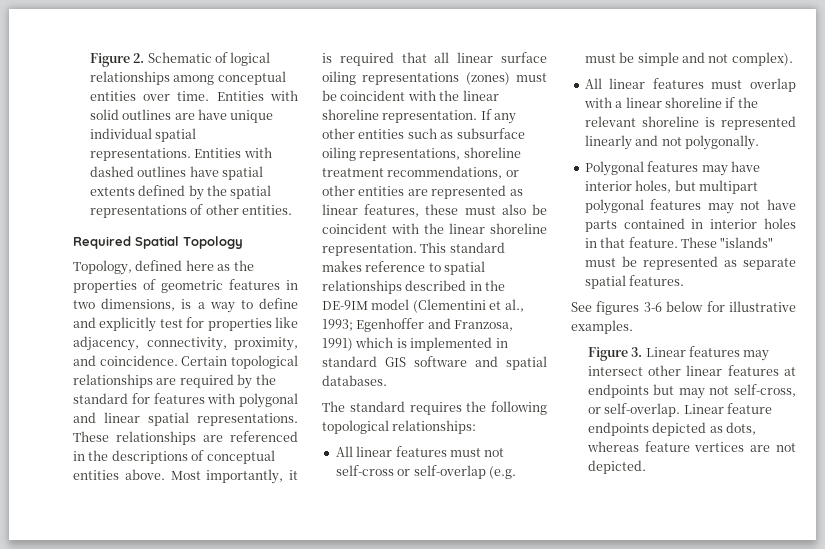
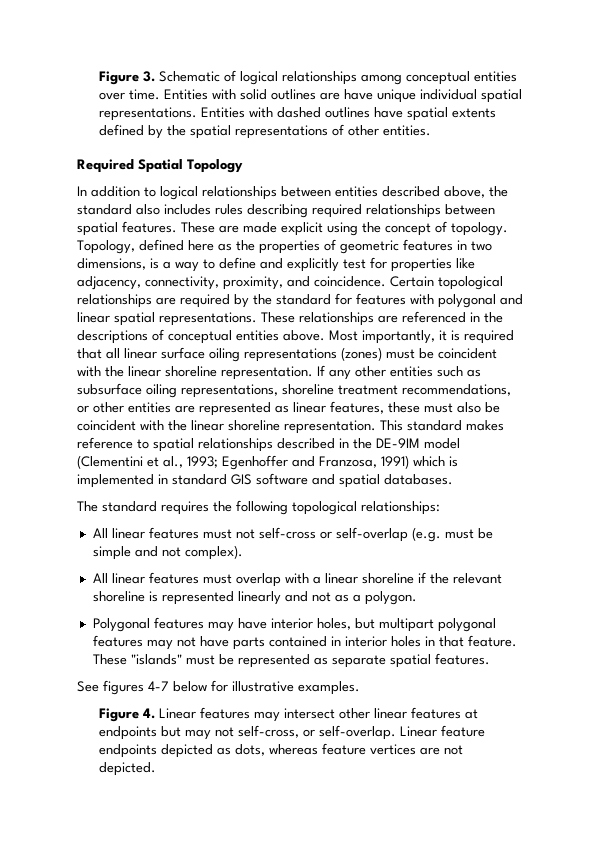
[89,53,145,67] Figure 2. -> [99,71,156,85] Figure 3.
(243, 242) none -> [77,186,508,200] [77,204,495,218] [77,221,508,236] In addition to logical relationships between entities described above, the standard also includes rules describing required relationships between spatial features. These are made explicit using the concept of topology.
[684,135,759,150] polygonally. -> [334,591,417,605] as a polygon.
[643,302,662,312] 3-6 -> [148,681,169,691] 4-7
[631,347,643,357] 3. -> [143,708,156,719] 4.

